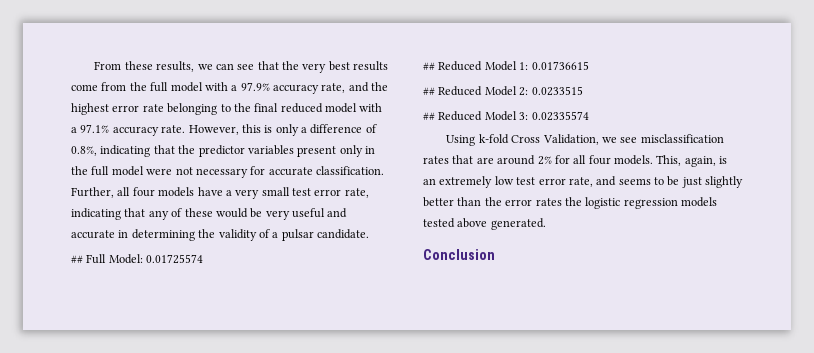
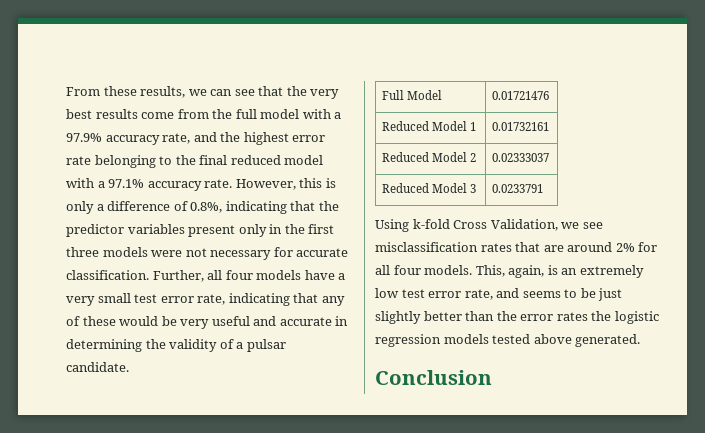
[91,166,144,176] full model -> [308,224,335,234] [66,247,148,257] first three models
[71,254,204,264] [423,61,589,71] [423,86,583,96] [423,111,589,121] // ## Full Model: 0.01725574 // ## Reduced Model 1: 0.01736615 // ## Reduced Model 2: 0.0233515 // ## Reduced Model 3: 0.02335574 -> [381,90,442,100] [491,91,549,100] [381,121,477,131] [491,122,549,131] [381,152,477,162] [491,153,549,162] [381,183,477,193] [491,184,543,193] // Full Model | 0.01721476 // Reduced Model 1 | 0.01732161 // Reduced Model 2 | 0.02333037 // Reduced Model 3 | 0.0233791

